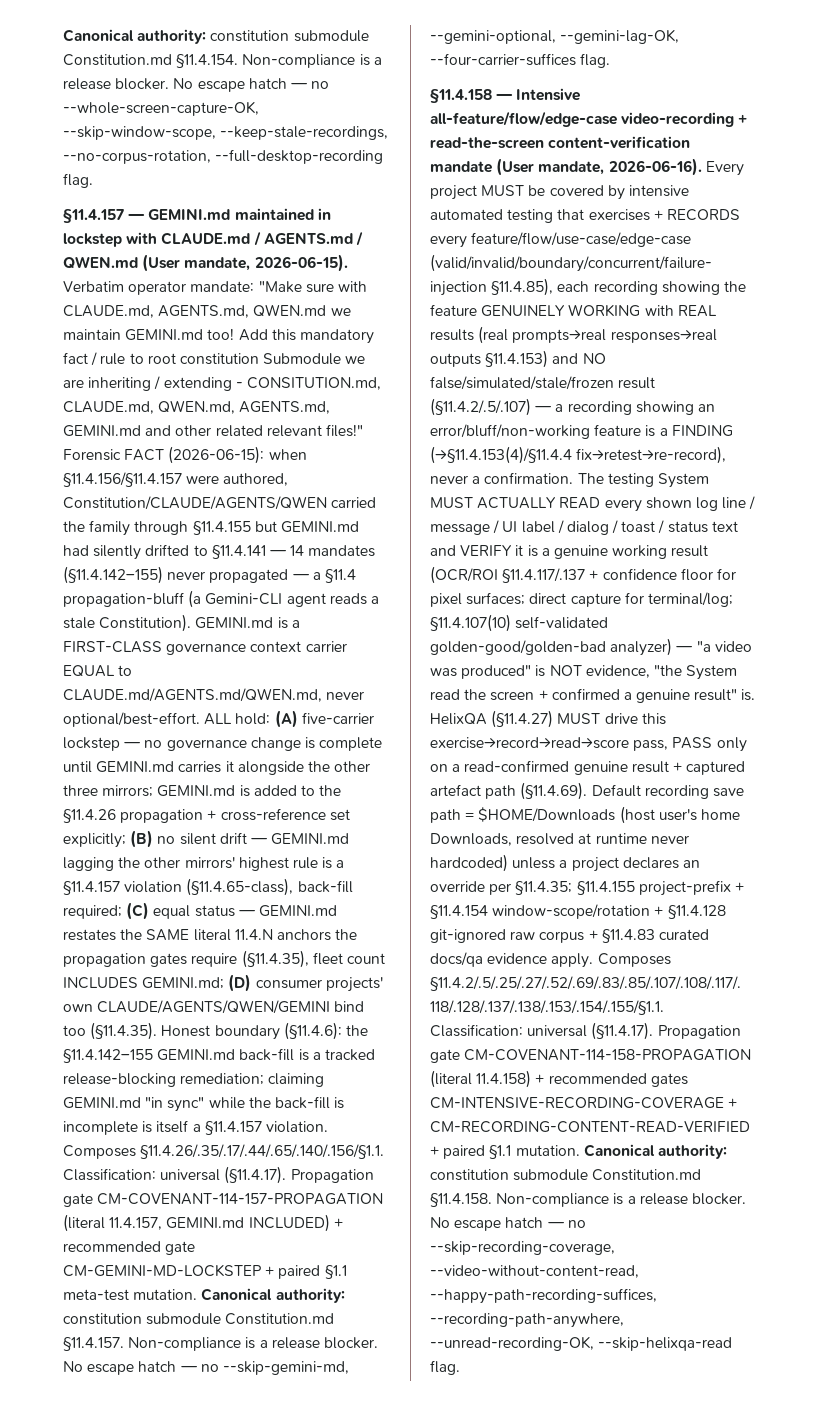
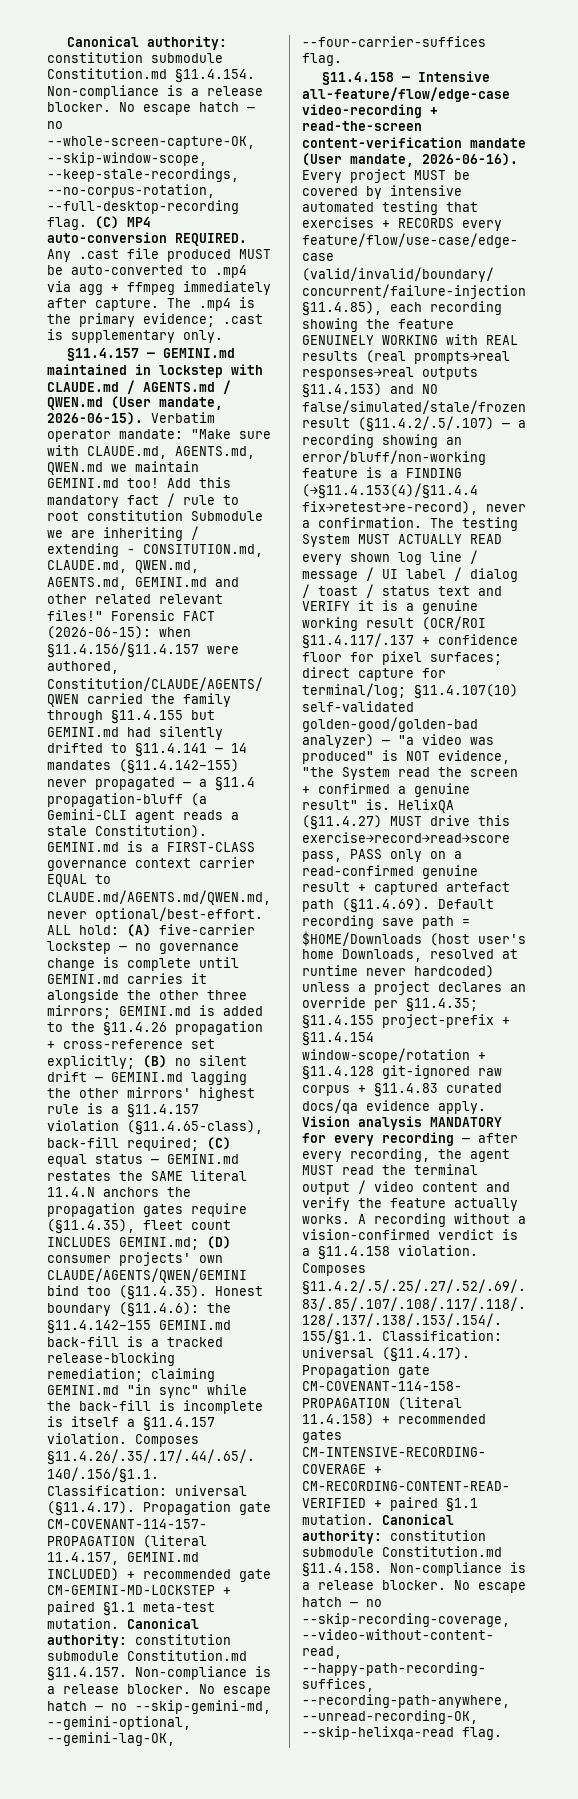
(93, 180) none -> [95,216,151,229] [47,232,247,246] [47,248,271,262] [47,265,247,278] [47,281,271,295] [47,297,255,311] [47,313,263,327] [47,329,223,343] (C) MP4 auto-conversion REQUIRED. Any .cast file produced MUST be auto-converted to .mp4 via agg + ffmpeg immediately after capture. The .mp4 is the primary evidence; .cast is supplementary only.
(594, 960) none -> [302,1116,502,1130] [302,1132,518,1146] [302,1148,510,1162] [302,1164,478,1175] [302,1180,510,1195] [302,1197,518,1211] [302,1213,526,1227] [302,1229,518,1240] [302,1245,478,1260] Vision analysis MANDATORY for every recording — after every recording, the agent MUST read the terminal output / video content and verify the feature actually works. A recording without a vision-confirmed verdict is a §11.4.158 violation.

